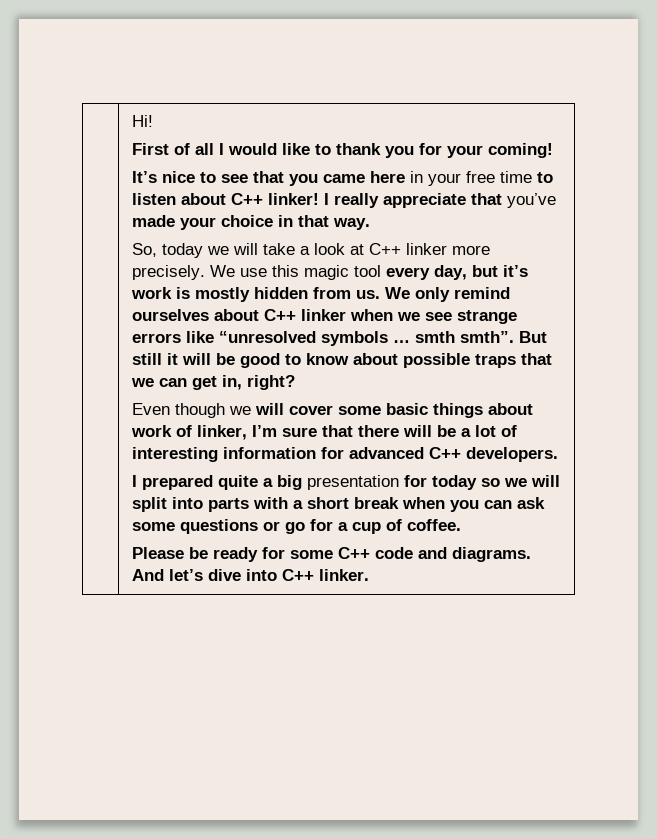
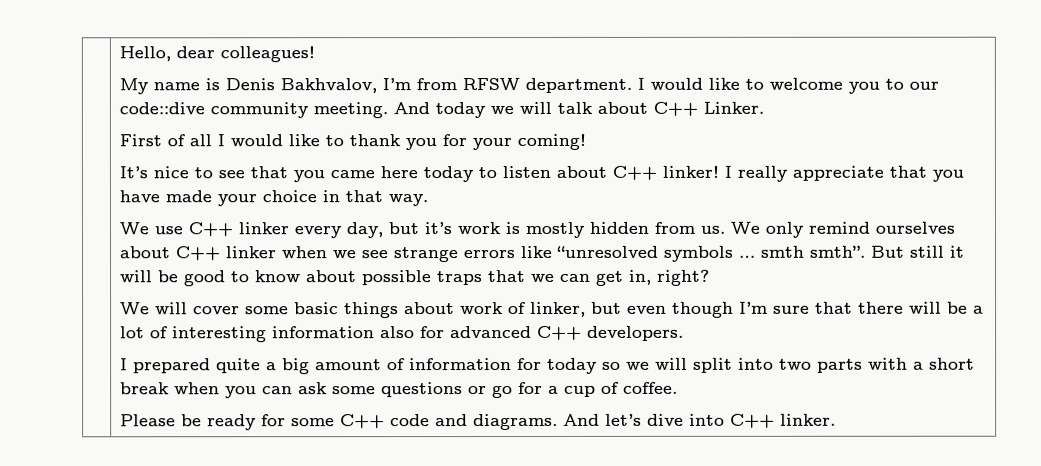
[131,115,153,127] | Hi! -> [119,46,316,63] [119,77,940,95] [119,101,765,119] | Hello, dear colleagues! // My name is Denis Bakhvalov, I’m from RFSW department. I would like to welcome you to our code::dive community meeting. And today we will talk about C++ Linker.
[409,171,532,186] in your free time -> [423,166,474,183] today
[506,193,556,208] you’ve -> [932,168,965,182] [119,190,161,203] you have
[131,243,490,258] [131,265,381,280] So, today we will take a look at C++ linker more precisely. We use this magic tool -> [119,222,291,237] We use C++ linker
[131,403,251,418] Even though we -> [120,302,151,315] We
(247, 432) none -> [591,301,735,318] but even though
(316, 453) none -> [380,326,416,339] also
[306,475,399,490] presentation -> [315,358,513,371] amount of information
(203, 503) none -> [779,358,813,370] two

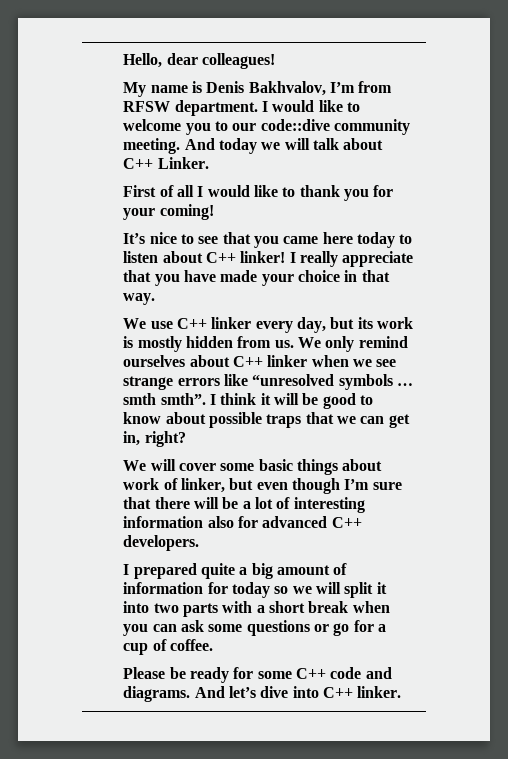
[424,222,454,235] it’s -> [357,317,373,329] its
[871,245,946,258] But still -> [210,393,257,405] I think
(734, 365) none -> [376,582,387,594] it

